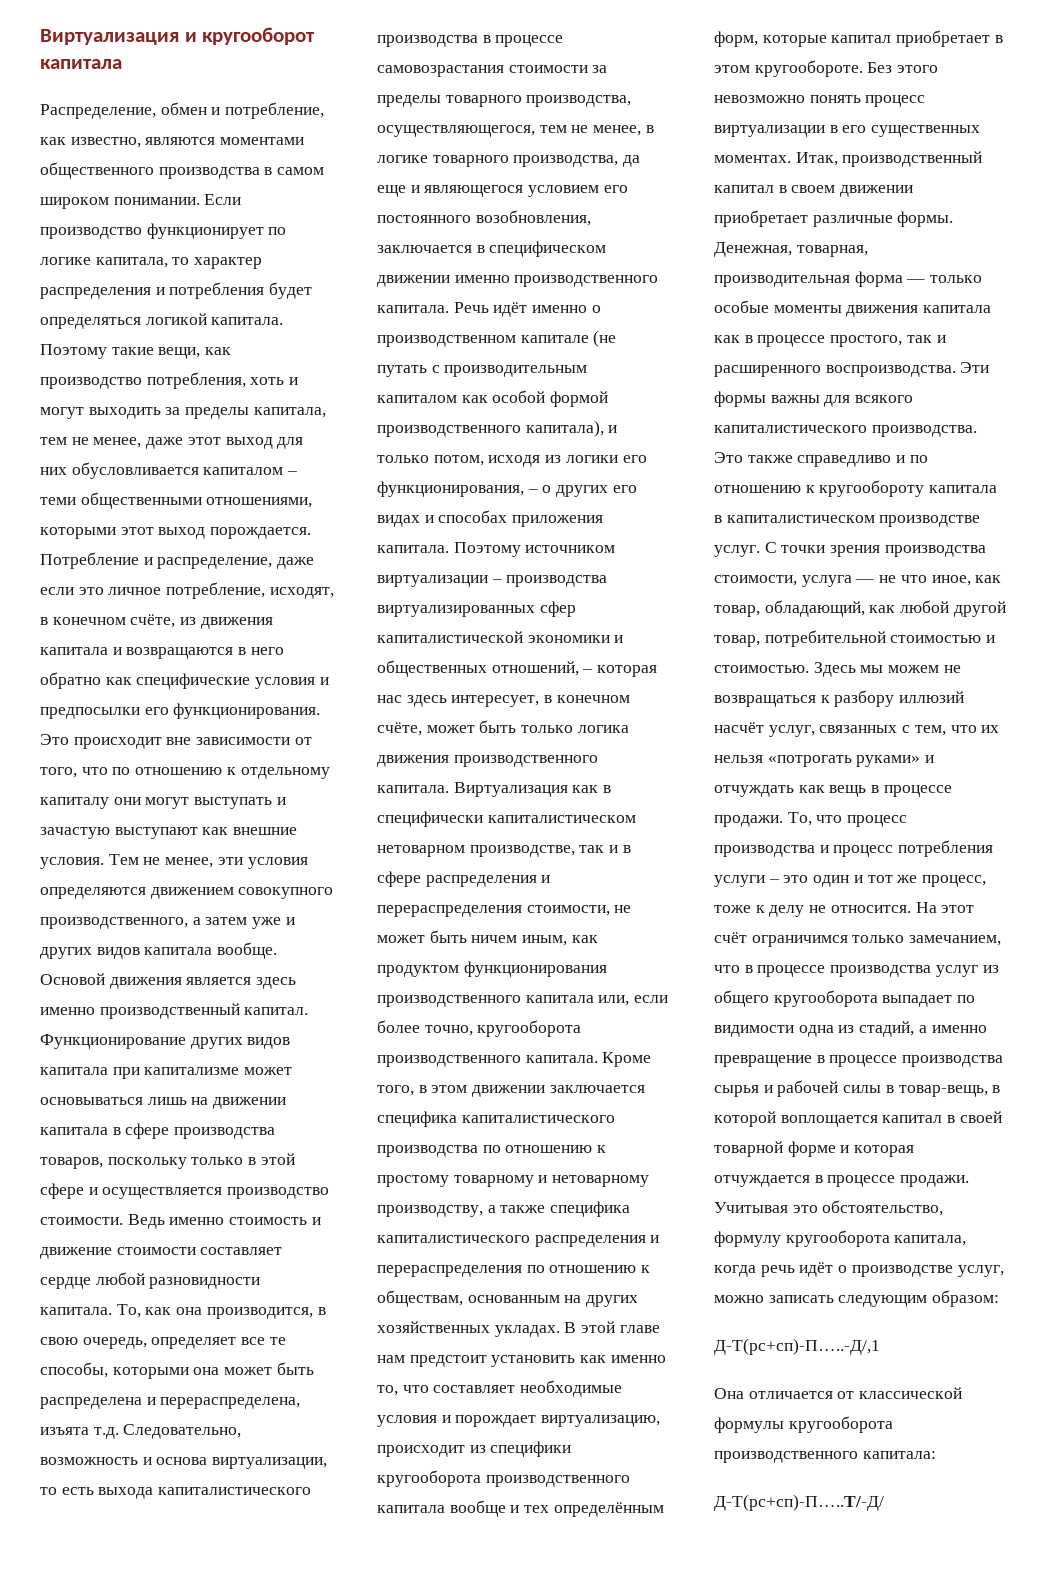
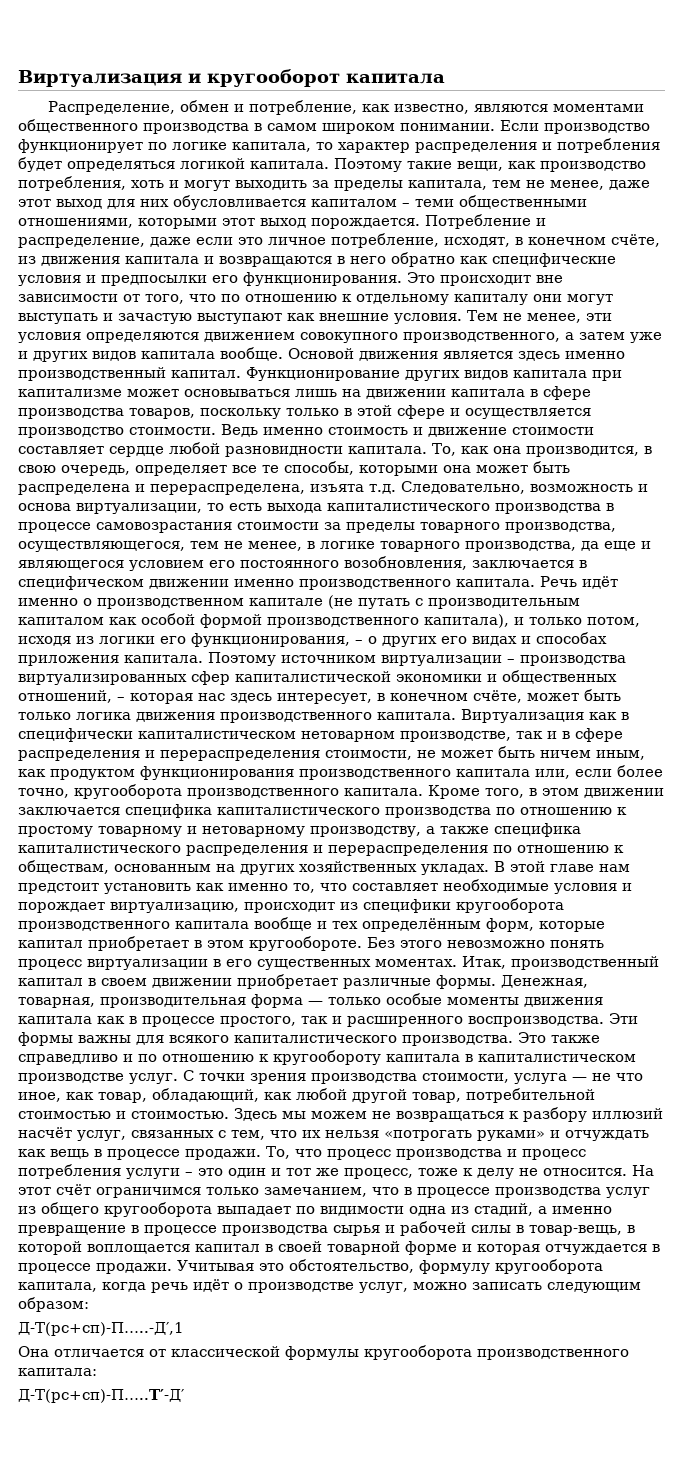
[714,1338,880,1355] Д-Т(рс+сп)-П…..-Д/,1 -> [18,1322,184,1336] Д-Т(рс+сп)-П…..-Д′,1
[714,1494,884,1511] Д-Т(рс+сп)-П…..Т/-Д/ -> [18,1389,185,1403] Д-Т(рс+сп)-П…..Т′-Д′

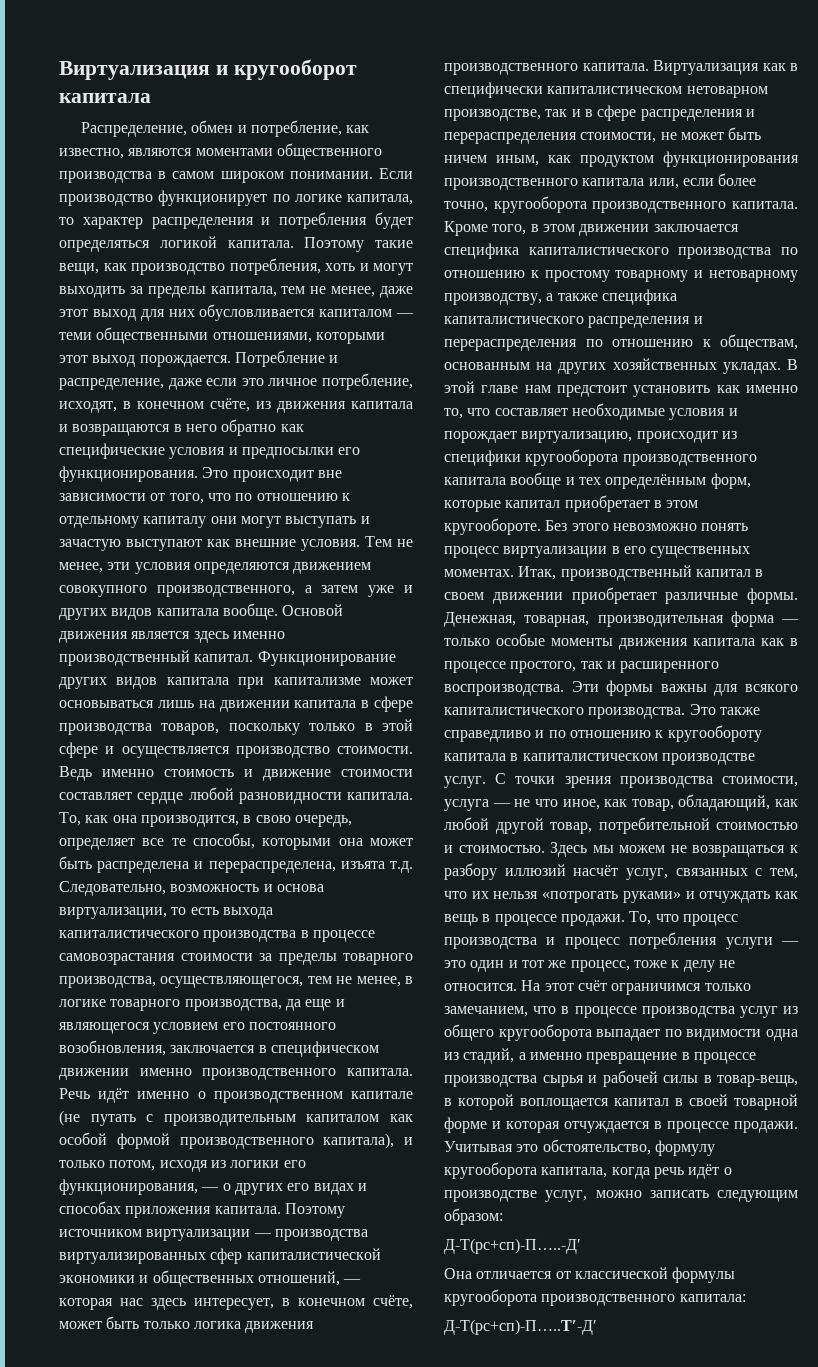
[402,203,410,207] – -> [396,313,414,317] —
[355,640,363,644] – -> [201,1187,220,1191] —
[507,659,515,663] – -> [253,1233,272,1237] —
[117,697,125,701] – -> [343,1279,362,1283] —
[185,1172,193,1176] – -> [781,941,799,945] —
[18,1322,184,1336] Д-Т(рс+сп)-П…..-Д′,1 -> [444,1238,581,1254] Д-Т(рс+сп)-П…..-Д′

